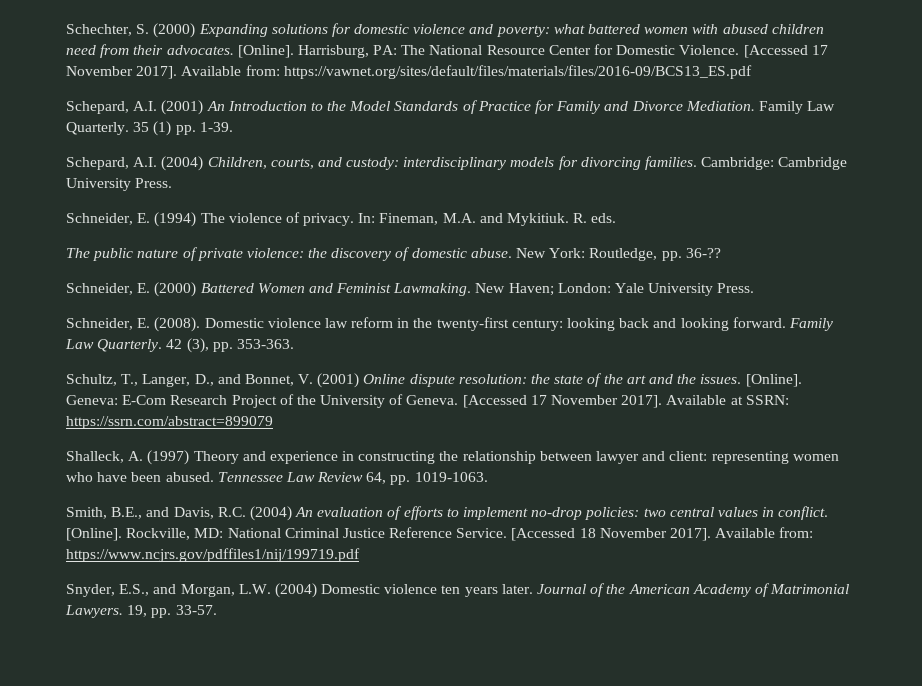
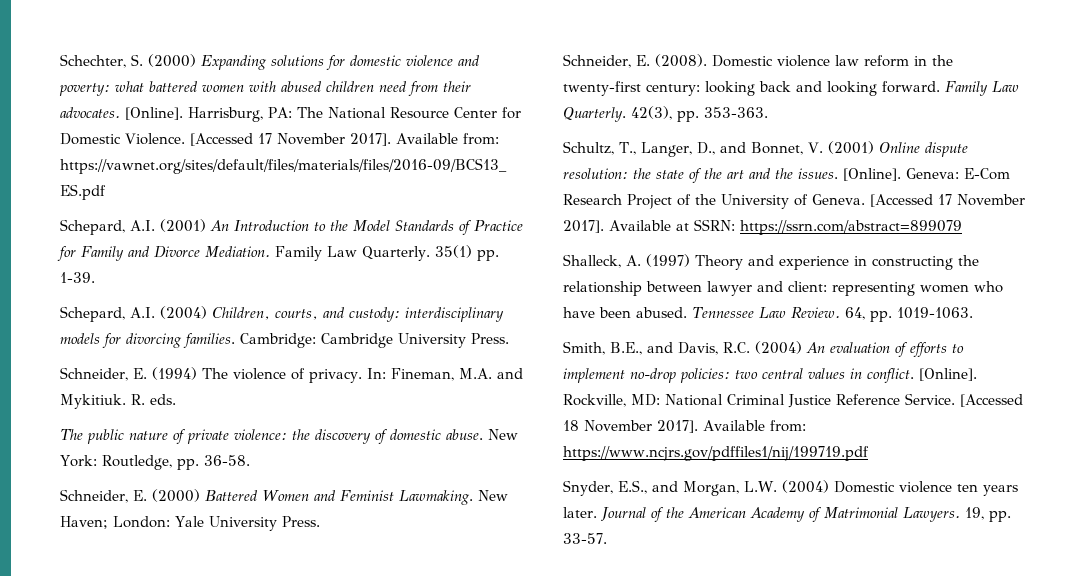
[133,121,172,136] 35 (1) -> [434,245,472,258] 35(1)
[685,248,721,258] 36-?? -> [203,455,250,466] 36-58.
[166,338,209,353] 42 (3), -> [631,106,672,120] 42(3),
[317,472,364,482] Review -> [790,307,840,319] Review.

